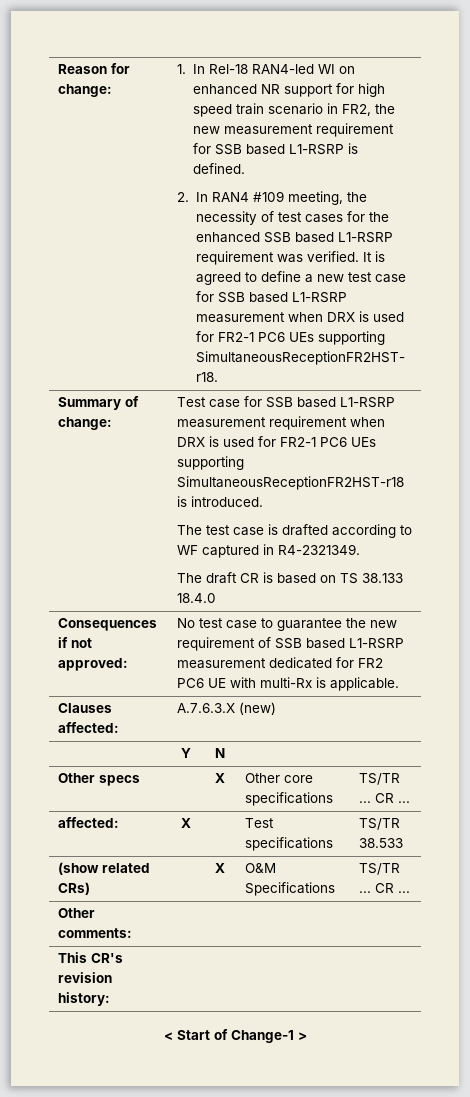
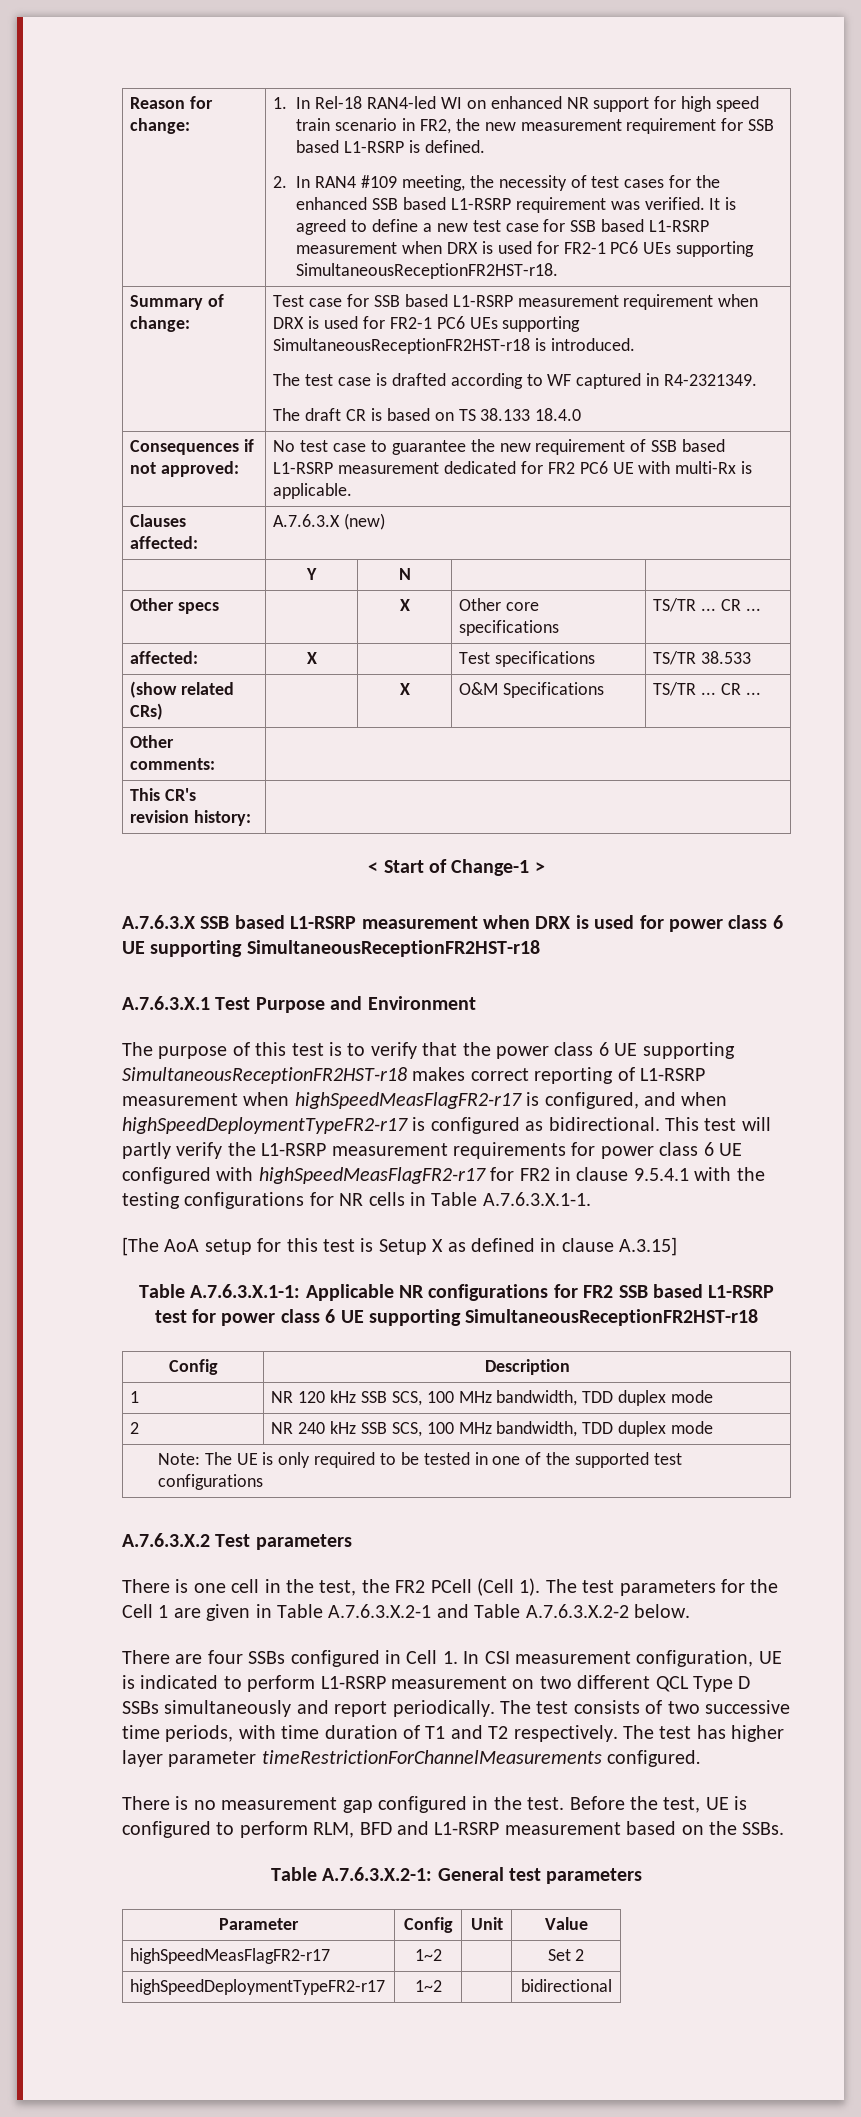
(307, 1036) none -> [122,915,783,932] [122,940,540,957] [122,996,476,1013] [122,1042,735,1059] [122,1067,705,1084] [122,1092,728,1109] [122,1117,771,1134] [122,1142,742,1159] [122,1167,765,1184] [122,1192,591,1209] [122,1237,678,1256] [138,1284,775,1301] [154,1309,759,1326] [168,1359,218,1375] [484,1359,570,1375] [130,1391,140,1403] [271,1390,713,1406] [130,1422,140,1434] [271,1421,713,1437] [157,1452,682,1468] [157,1474,263,1490] [122,1533,352,1550] [122,1578,779,1596] [122,1604,690,1621] [122,1650,782,1667] [122,1675,751,1692] [122,1700,790,1717] [122,1725,785,1742] [122,1750,702,1767] [122,1796,748,1813] [122,1821,785,1838] [270,1867,643,1884] [219,1918,299,1930] [403,1917,453,1933] [470,1917,503,1930] [544,1917,588,1930] [130,1948,331,1964] [414,1949,442,1961] [547,1949,585,1961] [130,1979,386,1995] [414,1980,442,1992] [520,1979,612,1992] // A.7.6.3.X SSB based L1-RSRP measurement when DRX is used for power class 6 UE supporting SimultaneousReceptionFR2HST-r18 // A.7.6.3.X.1 Test Purpose and Environment // The purpose of this test is to verify that the power class 6 UE supporting SimultaneousReceptionFR2HST-r18 makes correct reporting of L1-RSRP measurement when highSpeedMeasFlagFR2-r17 is configured, and when highSpeedDeploymentTypeFR2-r17 is configured as bidirectional. This test will partly verify the L1-RSRP measurement requirements for power class 6 UE configured with highSpeedMeasFlagFR2-r17 for FR2 in clause 9.5.4.1 with the testing configurations for NR cells in Table A.7.6.3.X.1-1. // [The AoA setup for this test is Setup X as defined in clause A.3.15] // Table A.7.6.3.X.1-1: Applicable NR configurations for FR2 SSB based L1-RSRP test for power class 6 UE supporting SimultaneousReceptionFR2HST-r18 // Config | Description // 1 | NR 120 kHz SSB SCS, 100 MHz bandwidth, TDD duplex mode // 2 | NR 240 kHz SSB SCS, 100 MHz bandwidth, TDD duplex mode // Note: The UE is only required to be tested in one of the supported test configurations // A.7.6.3.X.2 Test parameters // There is one cell in the test, the FR2 PCell (Cell 1). The test parameters for the Cell 1 are given in Table A.7.6.3.X.2-1 and Table A.7.6.3.X.2-2 below. // There are four SSBs configured in Cell 1. In CSI measurement configuration, UE is indicated to perform L1-RSRP measurement on two different QCL Type D SSBs simultaneously and report periodically. The test consists of two successive time periods, with time duration of T1 and T2 respectively. The test has higher layer parameter timeRestrictionForChannelMeasurements configured. // There is no measurement gap configured in the test. Before the test, UE is configured to perform RLM, BFD and L1-RSRP measurement based on the SSBs. // Table A.7.6.3.X.2-1: General test parameters // Parameter | Config | Unit | Value // highSpeedMeasFlagFR2-r17 | 1~2 | | Set 2 // highSpeedDeploymentTypeFR2-r17 | 1~2 | | bidirectional

